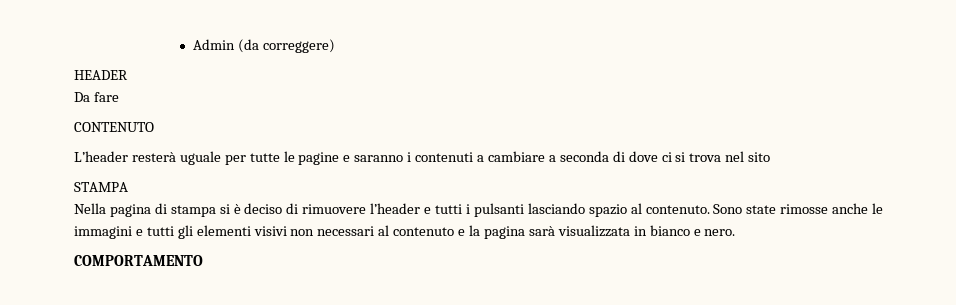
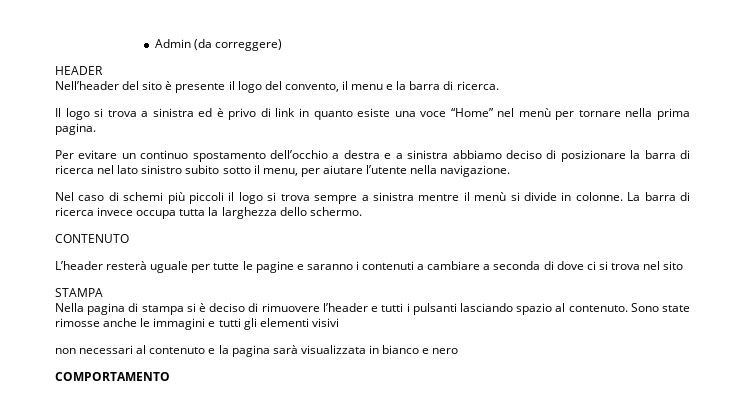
[74,92,119,102] Da fare -> [55,81,499,93] [55,108,690,120] [55,123,96,135] [55,150,691,162] [55,165,511,177] [55,192,690,204] [55,207,362,219] Nell’header del sito è presente il logo del convento, il menu e la barra di ricerca. // Il logo si trova a sinistra ed è privo di link in quanto esiste una voce “Home” nel menù per tornare nella prima pagina. // Per evitare un continuo spostamento dell’occhio a destra e a sinistra abbiamo deciso di posizionare la barra di ricerca nel lato sinistro subito sotto il menu, per aiutare l’utente nella navigazione. // Nel caso di schemi più piccoli il logo si trova sempre a sinistra mentre il menù si divide in colonne. La barra di ricerca invece occupa tutta la larghezza dello schermo.
(287, 231) none -> (339, 322) //
[704,229,736,236] nero. -> [432,348,459,354] nero

